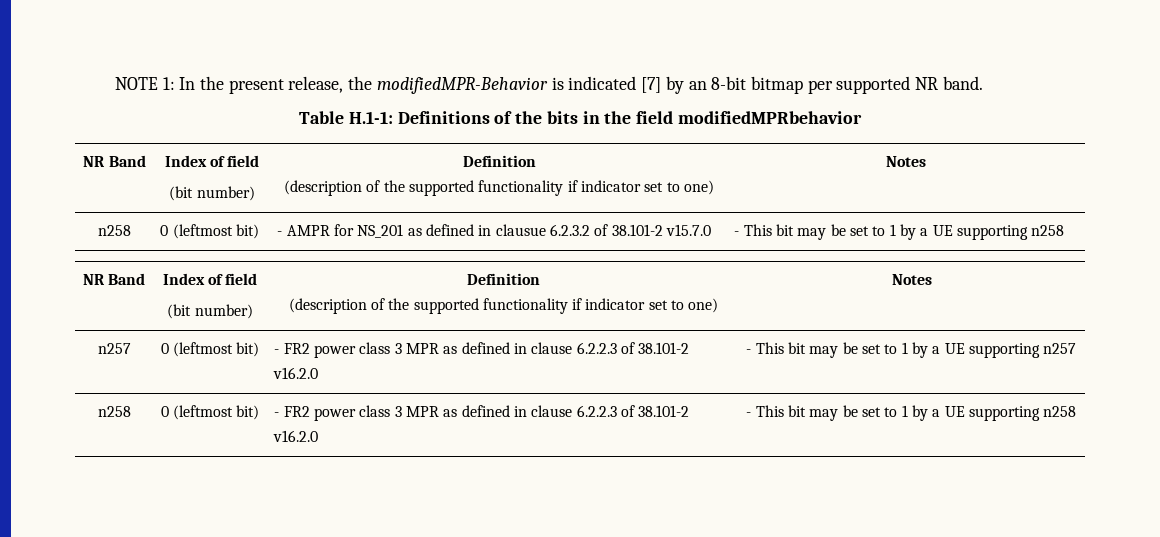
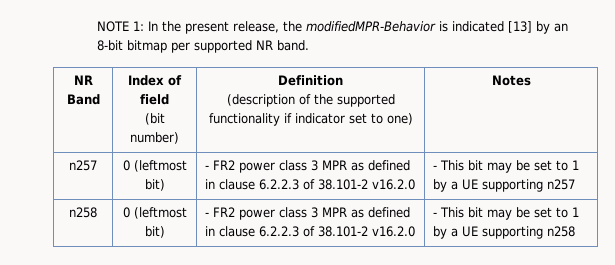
[641,77,662,93] [7] -> [508,21,533,33] [13]
[299,111,862,124] [83,155,146,167] [164,155,260,167] [169,186,255,201] [462,155,536,167] [284,180,714,196] [886,156,926,167] [98,225,131,236] [160,224,260,239] [277,224,711,238] [734,224,1065,240] // Table H.1-1: Definitions of the bits in the field modifiedMPRbehavior // NR Band | Index of field // (bit number) | Definition // (description of the supported functionality if indicator set to one) | Notes // n258 | 0 (leftmost bit) | - AMPR for NS_201 as defined in clausue 6.2.3.2 of 38.101-2 v15.7.0 | - This bit may be set to 1 by a UE supporting n258 -> (310, 45) none

